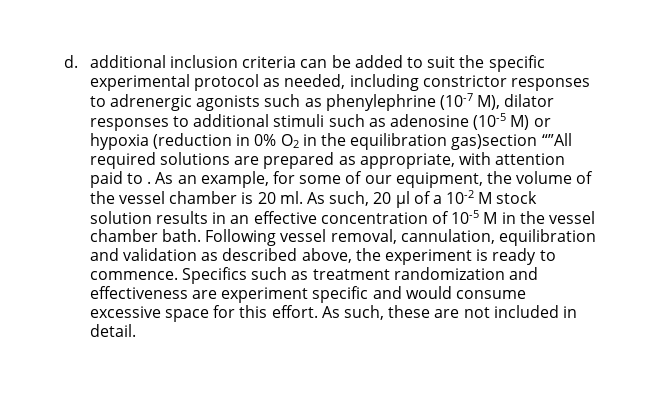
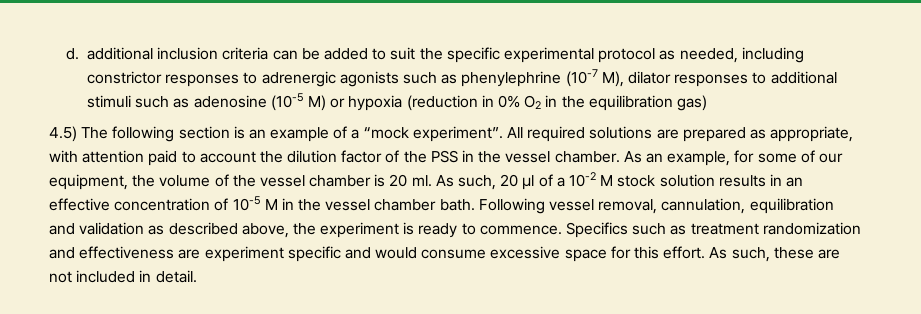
[451,133,572,150] gas)section “”All -> [676,95,707,111] [49,126,524,142] gas) // 4.5) The following section is an example of a “mock experiment”. All
[147,181,152,184] . -> [199,150,620,163] account the dilution factor of the PSS in the vessel chamber.

